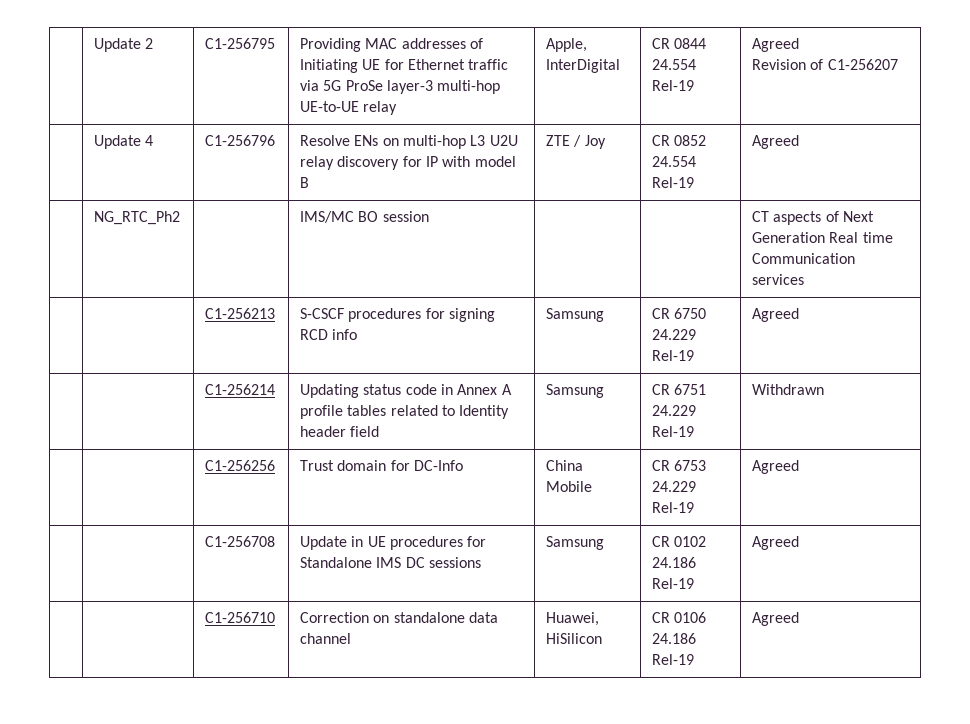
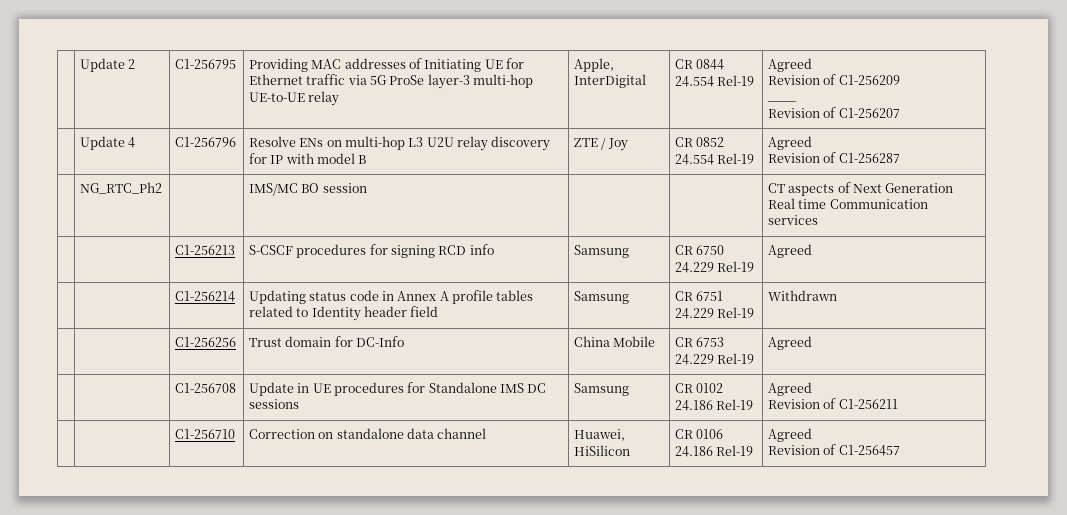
(800, 45) none -> [767,74,900,85] [766,101,797,102] // Revision of C1-256209 // ____
(800, 142) none -> [767,152,900,163] // Revision of C1-256287
(800, 543) none -> [767,398,898,409] // Revision of C1-256211
(800, 619) none -> [767,444,900,456] // Revision of C1-256457

